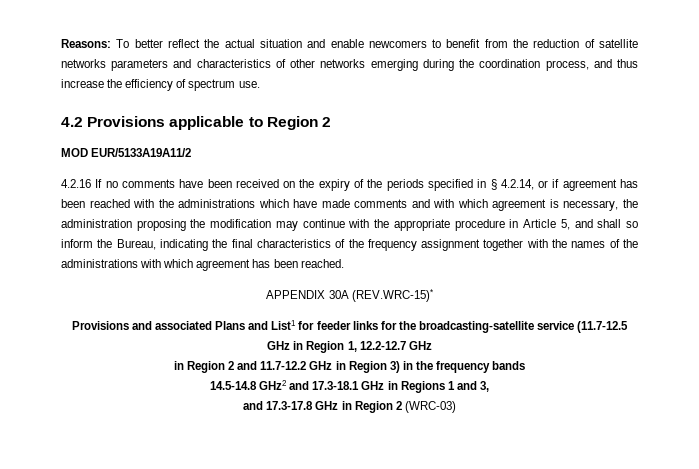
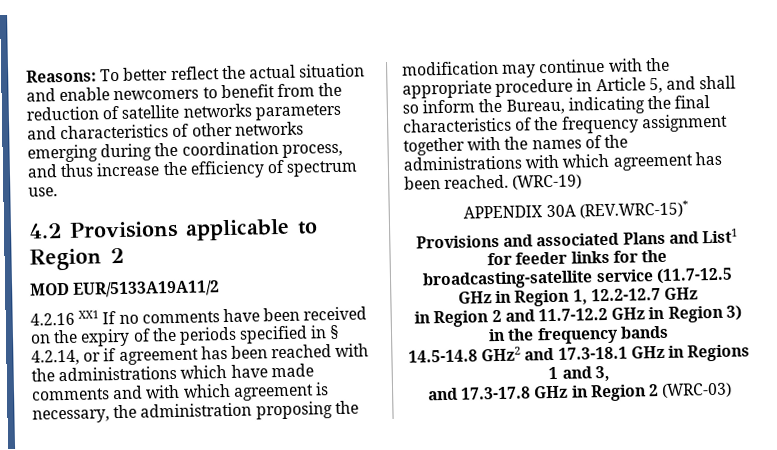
(91, 183) none -> [78,310,100,319] XX1
(344, 263) none -> [512,174,583,190] (WRC-19)

